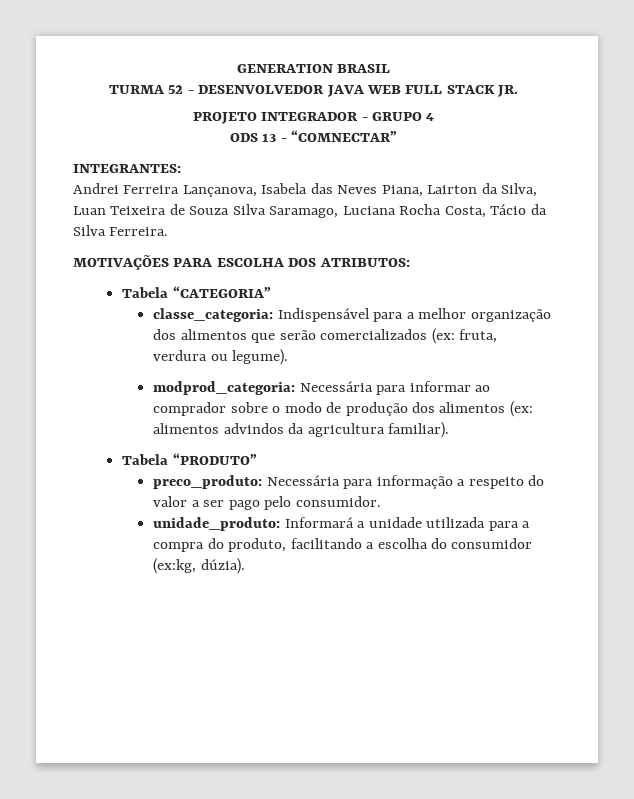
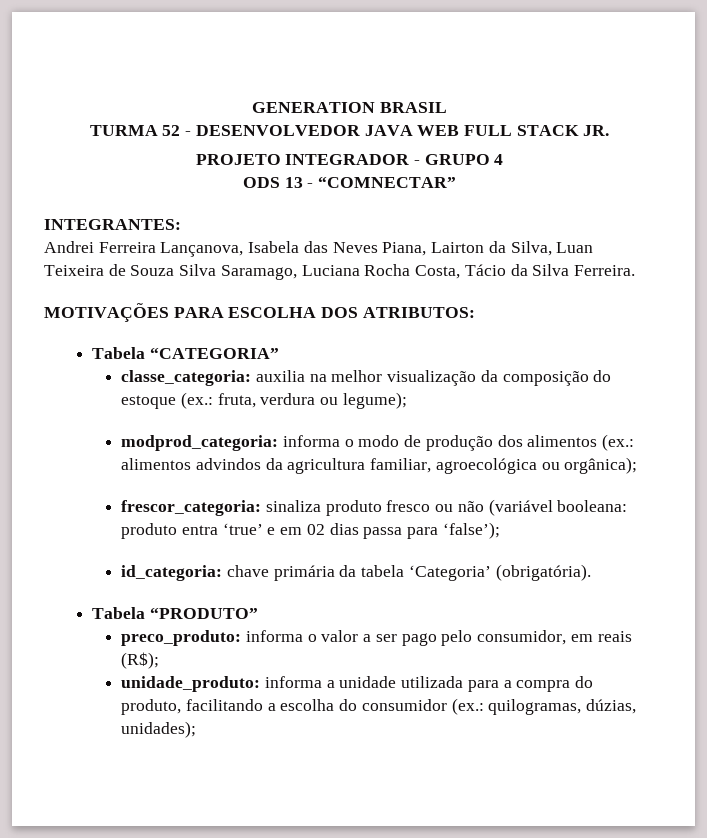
[277,308,551,322] [153,328,455,344] Indispensável para a melhor organização dos alimentos que serão comercializados (ex: -> [256,370,612,386] [121,392,214,409] auxilia na melhor visualização da composição do estoque (ex.:
[232,349,289,365] legume). -> [342,392,407,409] legume);
[299,381,491,395] [153,402,268,416] Necessária para informar ao comprador sobre -> [283,435,341,447] informa
[509,401,533,417] (ex: -> [602,434,635,451] (ex.:
[388,422,450,438] [122,453,257,465] [153,475,544,489] familiar). // Tabela “PRODUTO” // preco_produto: Necessária para informação a respeito do -> [370,457,638,474] [121,499,628,516] [121,522,500,539] [121,564,591,581] [92,607,259,619] [121,630,317,646] familiar, agroecológica ou orgânica); // frescor_categoria: sinaliza produto fresco ou não (variável booleana: produto entra ‘true’ e em 02 dias passa para ‘false’); // id_categoria: chave primária da tabela ‘Categoria’ (obrigatória). // Tabela “PRODUTO” // preco_produto: informa o
[295,496,381,507] consumidor. -> [477,630,632,645] [121,652,160,669] consumidor, em reais (R$);
[284,517,354,528] Informará -> [265,676,323,688] informa
[153,558,245,574] (ex:kg, dúzia). -> [451,698,637,715] [121,721,197,738] (ex.: quilogramas, dúzias, unidades);

